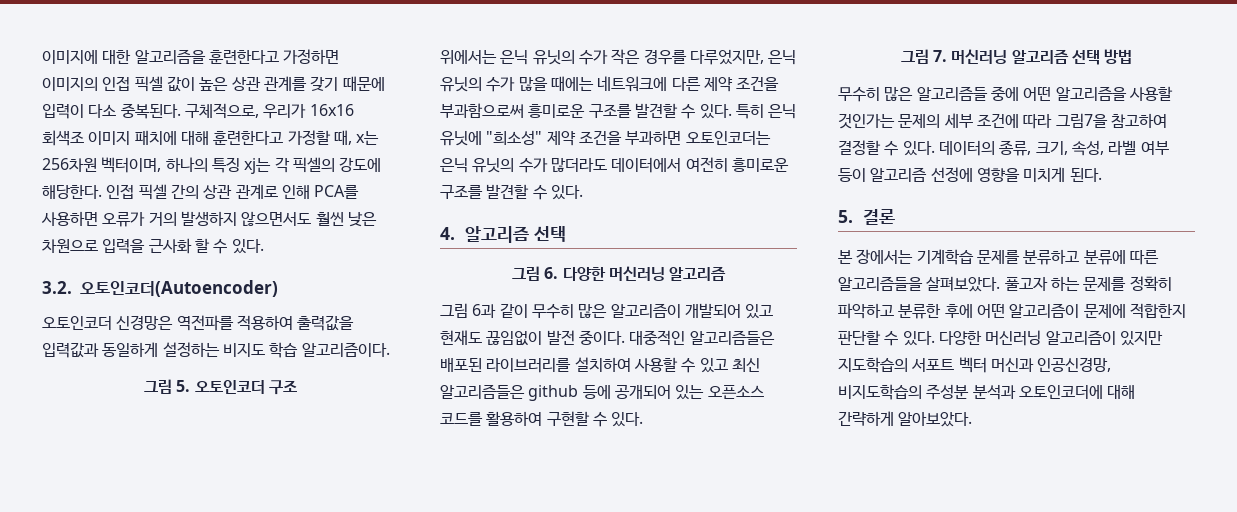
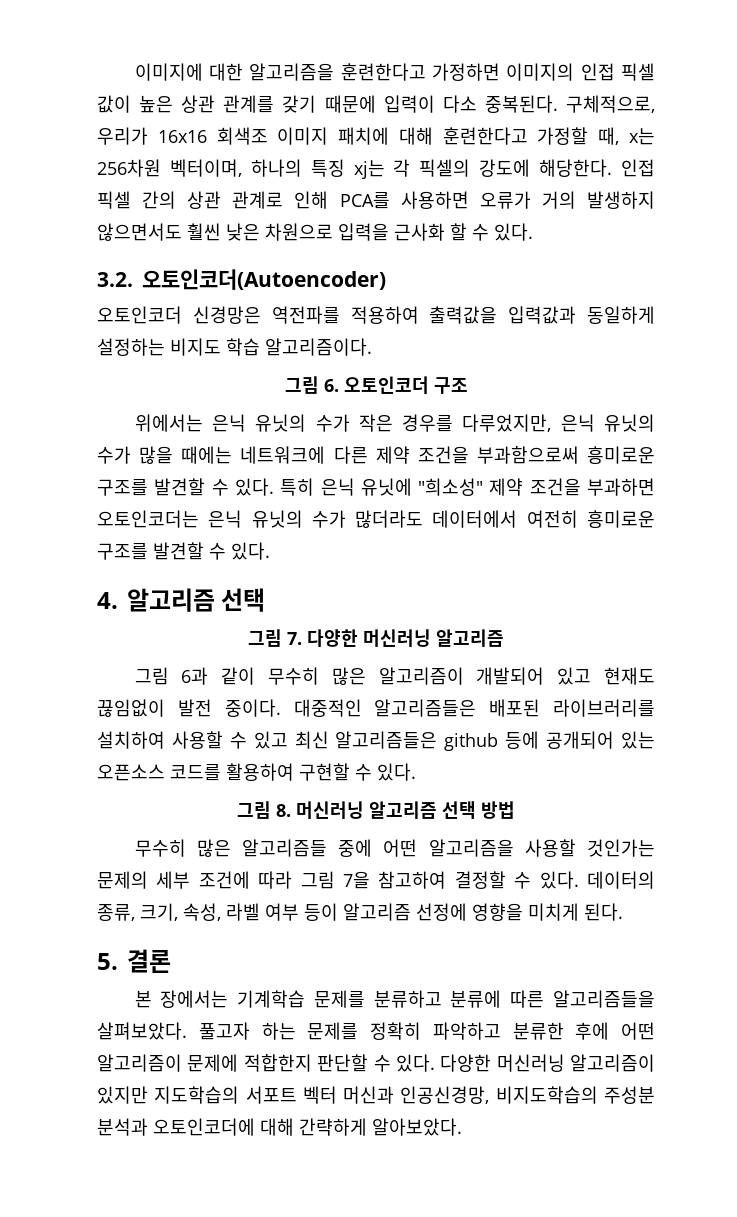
[176,380,191,392] 5. -> [323,379,339,392] 6.
[544,267,559,279] 6. -> [287,632,302,645] 7.
[933,50,948,62] 7. -> [276,804,291,817] 8.
[1055,113,1108,128] 그림7을 -> [300,871,370,889] 그림 7을

